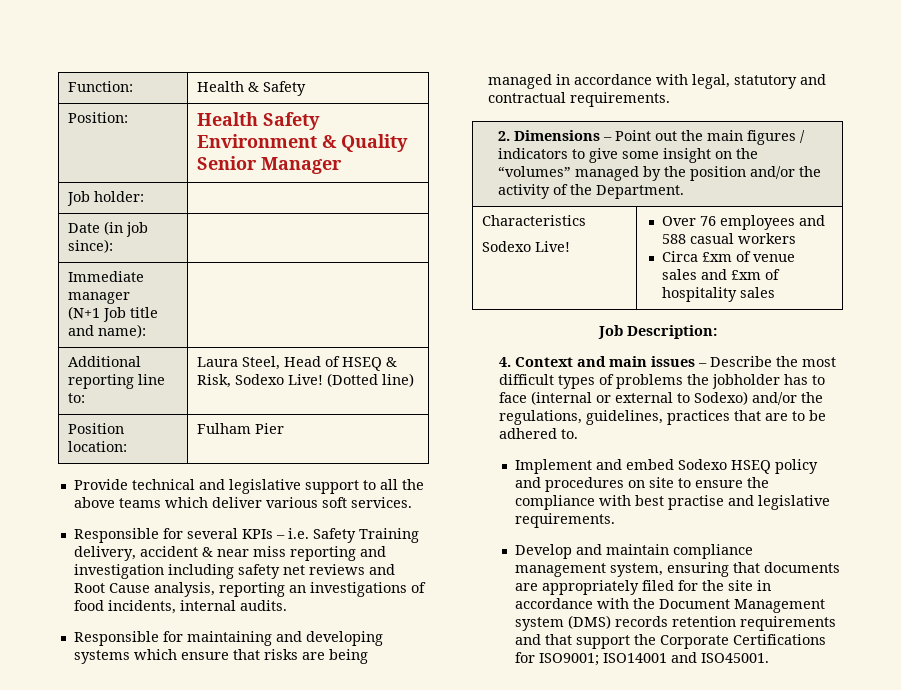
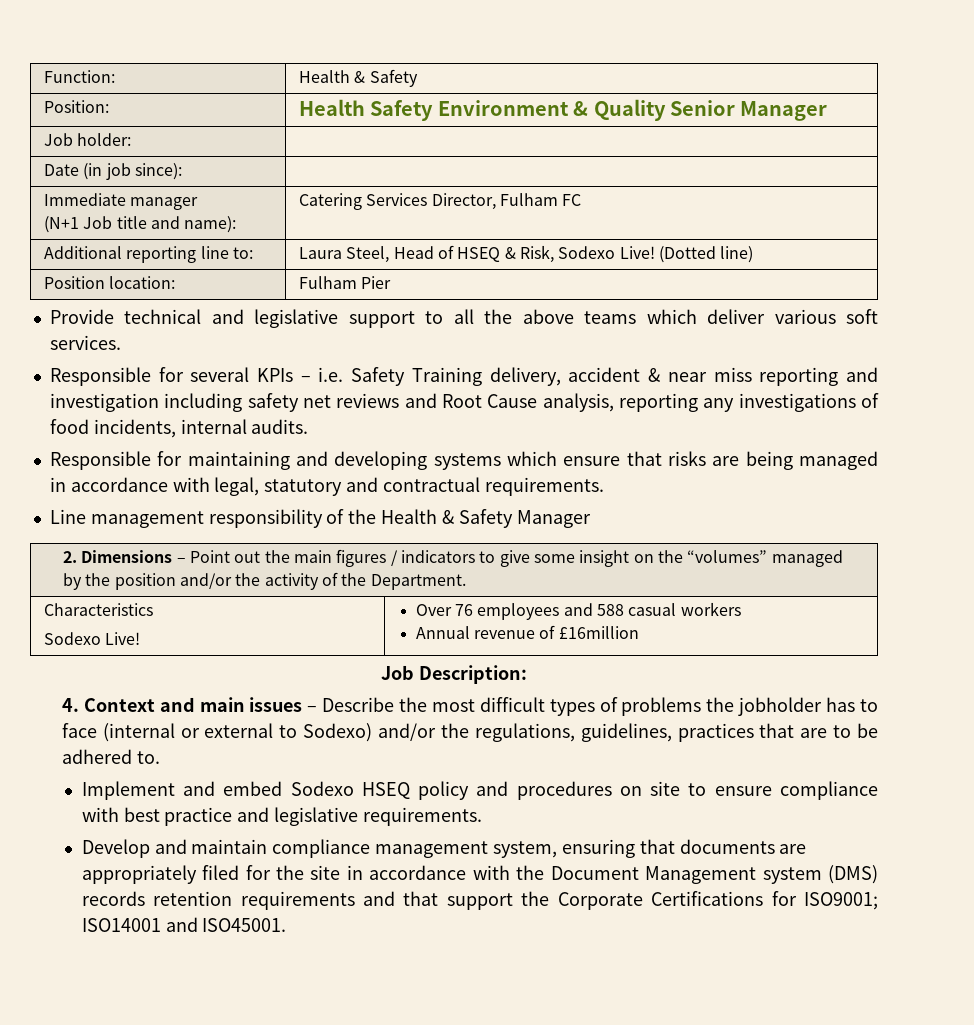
(146, 331) none -> [299,193,582,210] Catering Services Director, Fulham FC
[288,585,306,593] an -> [703,398,735,412] any
(670, 99) none -> [49,509,591,528] // Line management responsibility of the Health & Safety Manager
[661,251,795,262] [661,269,780,280] [661,287,775,302] Circa £xm of venue sales and £xm of hospitality sales -> [415,625,639,639] Annual revenue of £16million
[747,477,770,488] the -> (772, 791) none
[668,495,725,510] practise -> [164,807,233,826] practice

